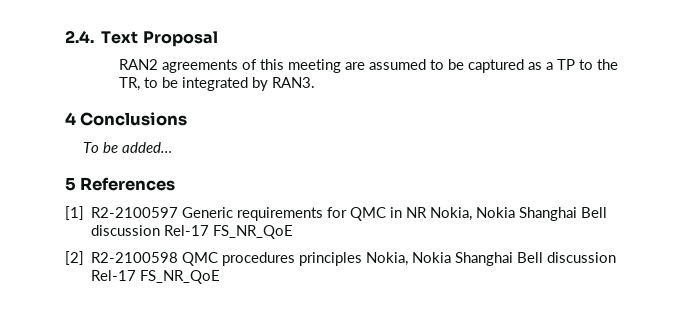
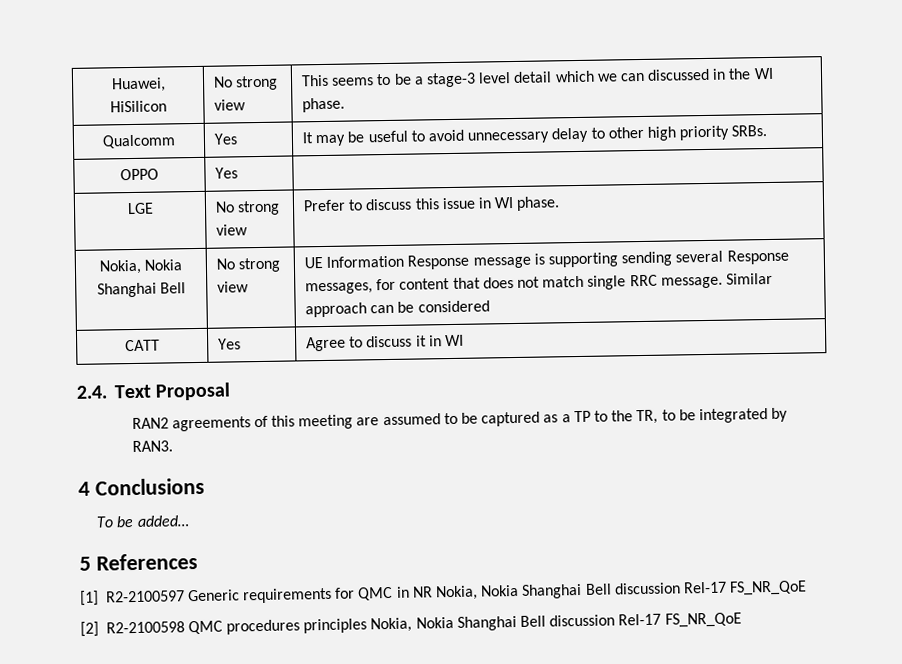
(65, 36) none -> [110,77,166,93] [110,100,167,113] [213,75,279,91] [214,99,247,111] [301,67,774,88] [302,97,346,113] [102,134,176,149] [214,133,239,145] [302,124,768,147] [120,168,159,181] [215,167,239,179] [126,202,154,215] [215,200,281,216] [216,224,249,236] [303,196,561,212] [98,259,183,275] [96,282,187,298] [216,257,282,273] [217,281,250,293] [304,249,789,270] [305,272,773,295] [305,300,490,318] [125,339,160,352] [218,338,242,350] [306,334,464,352] Huawei, HiSilicon | No strong view | This seems to be a stage-3 level detail which we can discussed in the WI phase. // Qualcomm | Yes | It may be useful to avoid unnecessary delay to other high priority SRBs. // OPPO | Yes | // LGE | No strong view | Prefer to discuss this issue in WI phase. // Nokia, Nokia Shanghai Bell | No strong view | UE Information Response message is supporting sending several Response messages, for content that does not match single RRC message. Similar approach can be considered // CATT | Yes | Agree to discuss it in WI //

